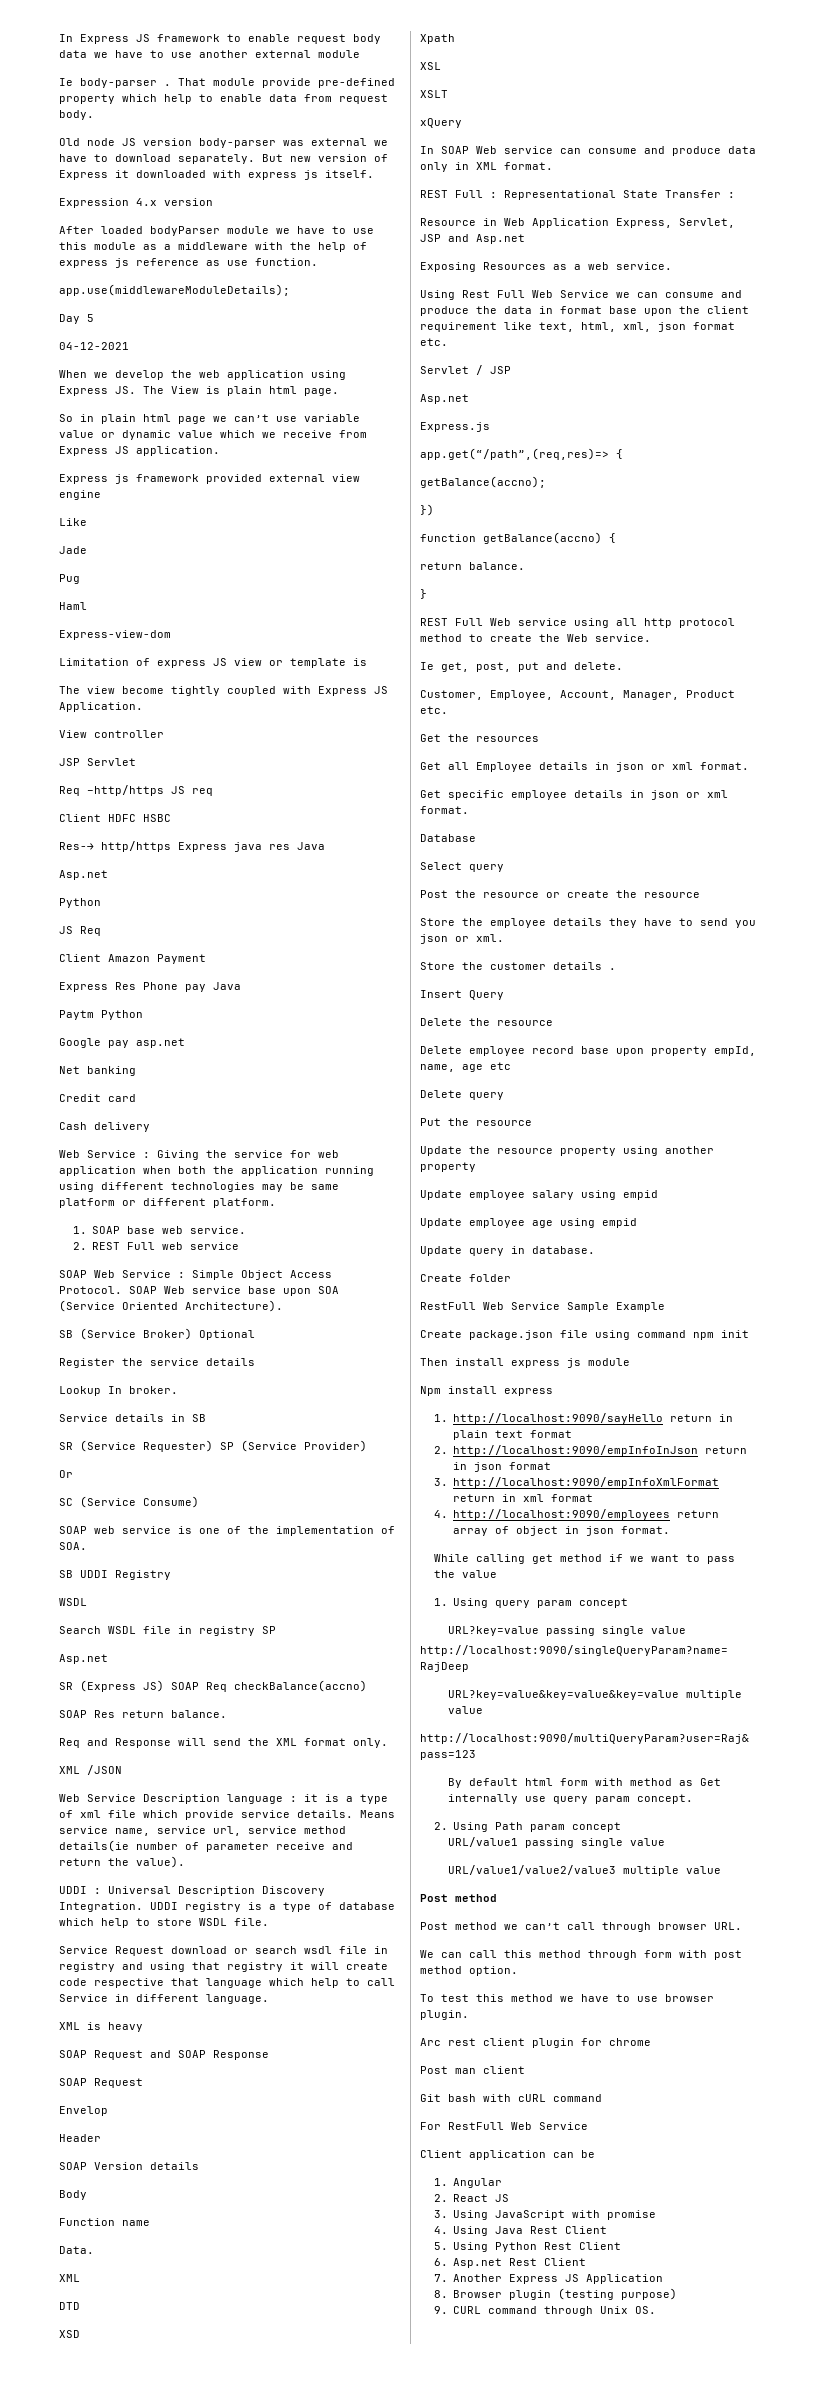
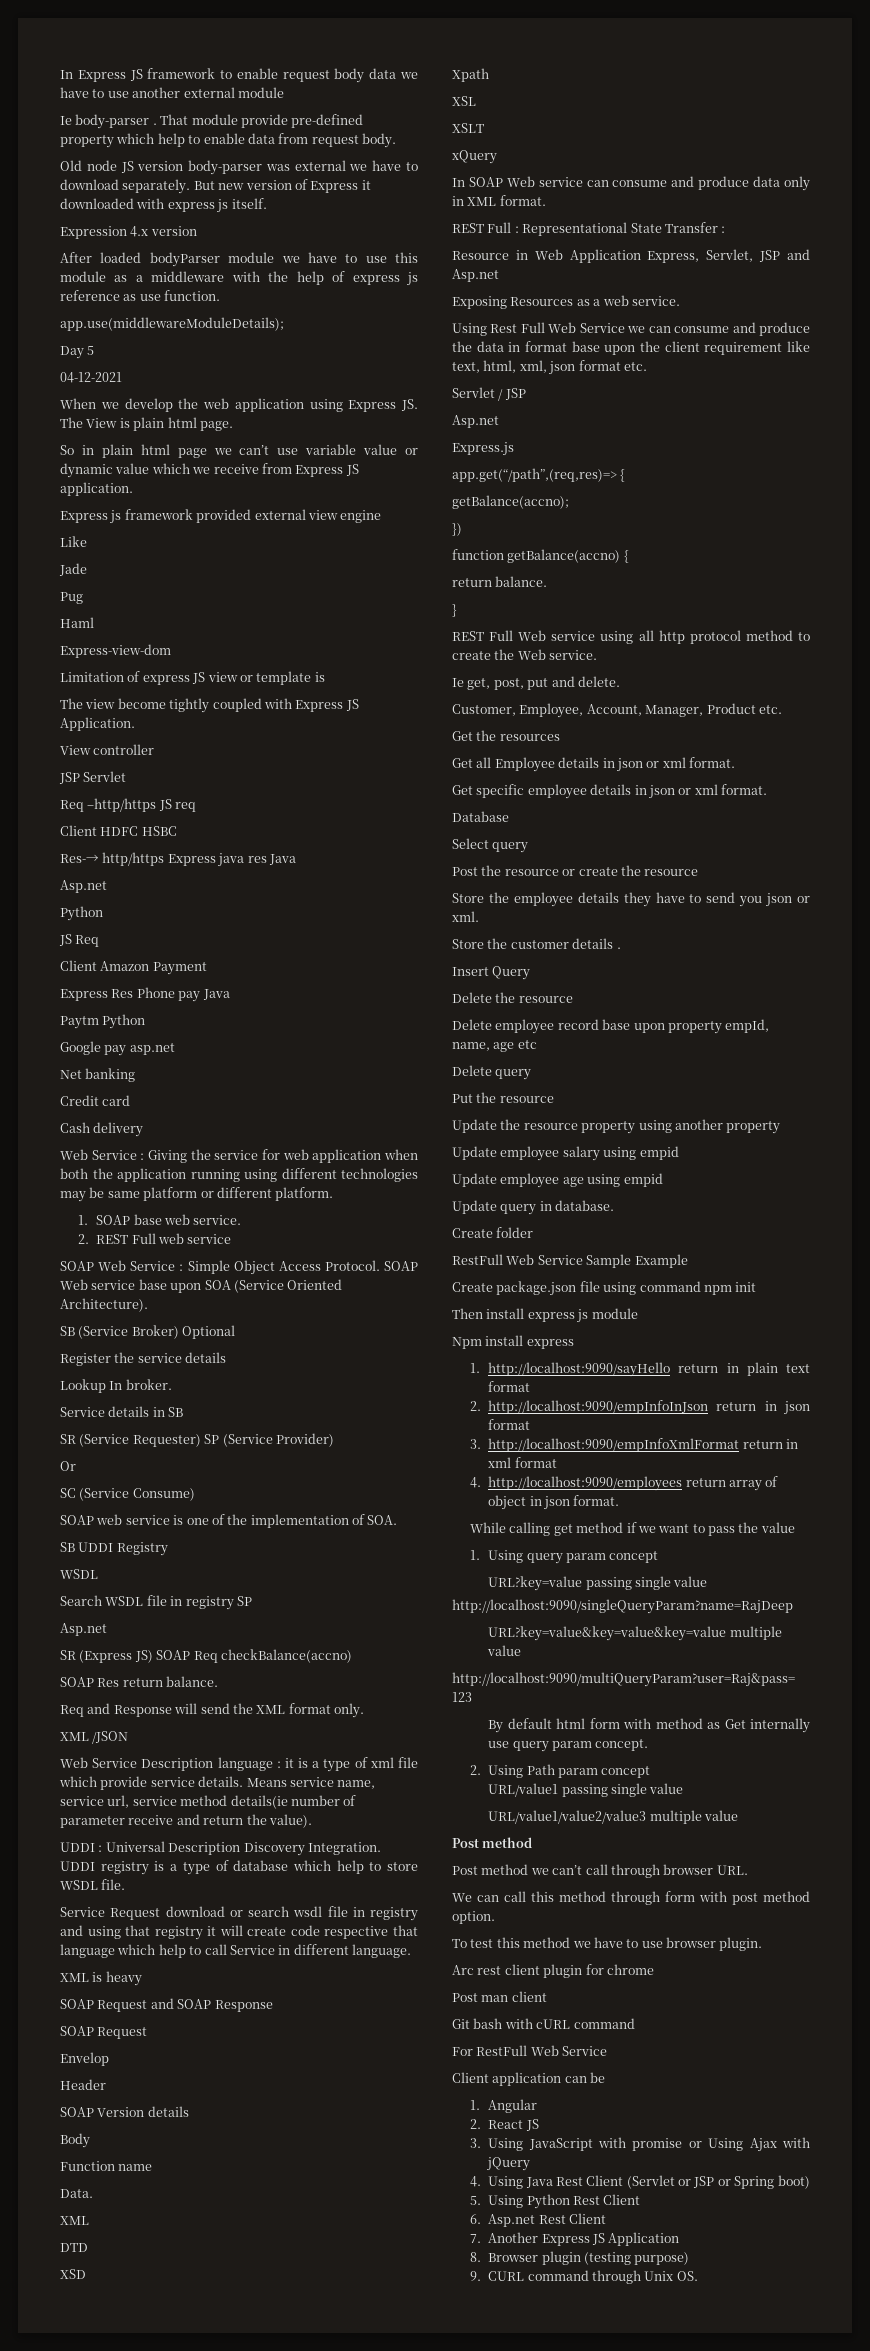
(657, 2215) none -> [688,2137,810,2152] [487,2157,531,2171] or Using Ajax with jQuery
(608, 2230) none -> [626,2175,810,2189] (Servlet or JSP or Spring boot)

